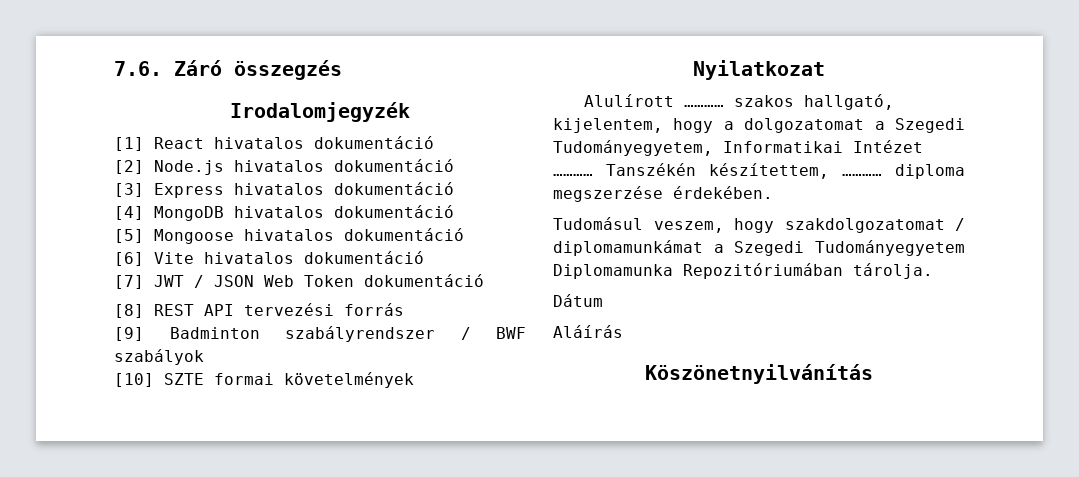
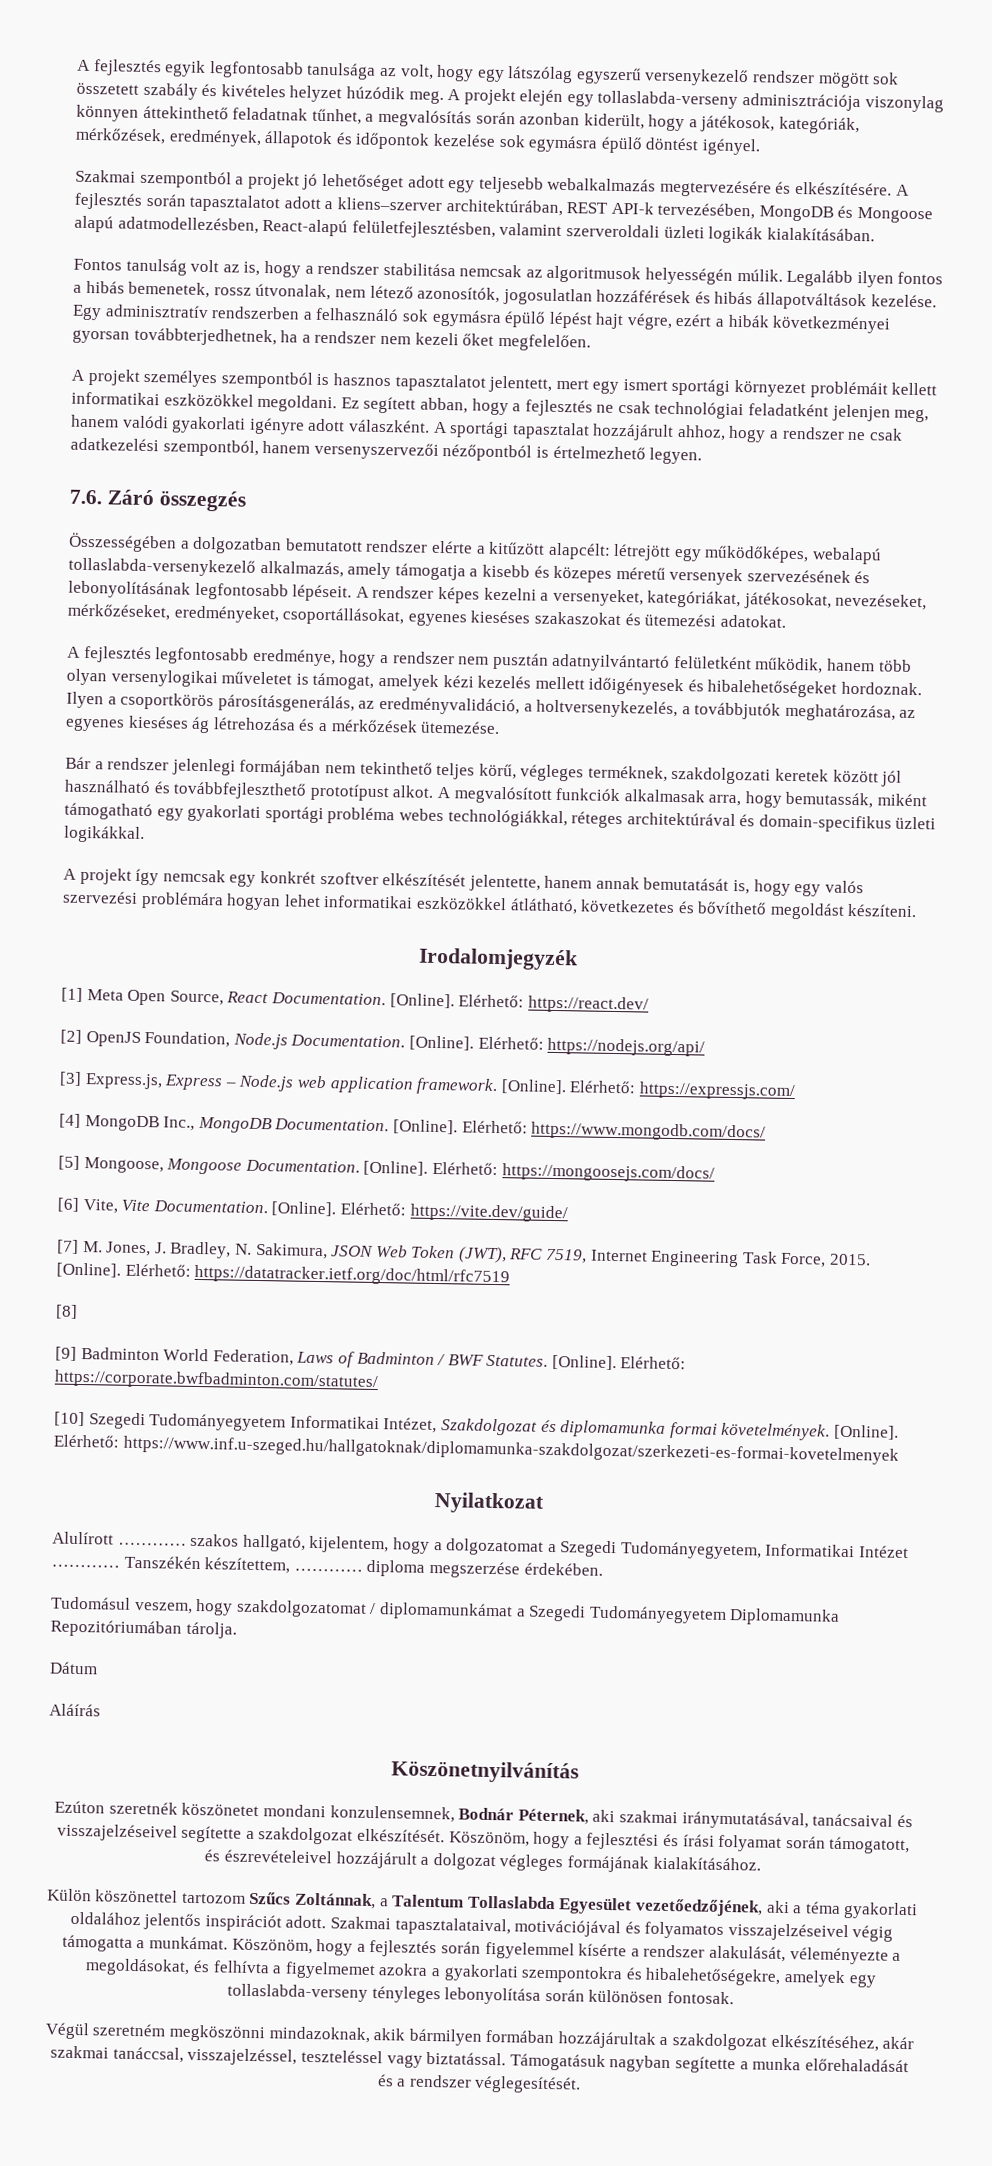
[114,60,342,80] [230,102,410,122] [114,136,434,151] [114,159,454,175] [114,182,454,198] [114,205,454,221] [114,228,464,244] [114,251,424,266] [114,274,484,289] [114,303,404,318] [114,326,526,342] [114,349,204,365] [114,372,414,388] 7.6. Záró összegzés // Irodalomjegyzék // [1] React hivatalos dokumentáció // [2] Node.js hivatalos dokumentáció // [3] Express hivatalos dokumentáció // [4] MongoDB hivatalos dokumentáció // [5] Mongoose hivatalos dokumentáció // [6] Vite hivatalos dokumentáció // [7] JWT / JSON Web Token dokumentáció // [8] REST API tervezési forrás // [9] Badminton szabályrendszer / BWF szabályok // [10] SZTE formai követelmények -> [77,59,900,89] [76,82,944,113] [76,104,861,135] [75,127,761,156] [75,169,910,198] [74,192,934,224] [74,215,875,244] [73,258,944,288] [73,280,937,311] [72,304,892,334] [72,327,591,352] [71,368,938,399] [71,391,930,423] [71,414,903,443] [70,437,703,465] [69,489,246,512] [68,532,883,565] [68,557,871,586] [68,580,928,611] [67,603,786,628] [67,645,912,674] [66,668,923,698] [66,691,917,722] [65,715,501,735] [65,756,903,787] [64,779,928,809] [64,802,937,833] [64,825,145,844] [63,867,864,897] [62,890,918,920] [418,947,578,971] [61,987,649,1014] [60,1029,706,1057] [59,1071,796,1101] [59,1113,767,1142] [58,1155,715,1183] [57,1197,568,1223] [57,1239,872,1268] [56,1262,511,1287] [55,1304,78,1319] [55,1346,687,1371] [54,1369,379,1392] [54,1411,899,1441] [53,1434,899,1465] A fejlesztés egyik legfontosabb tanulsága az volt, hogy egy látszólag egyszerű versenykezelő rendszer mögött sok összetett szabály és kivételes helyzet húzódik meg. A projekt elején egy tollaslabda-verseny adminisztrációja viszonylag könnyen áttekinthető feladatnak tűnhet, a megvalósítás során azonban kiderült, hogy a játékosok, kategóriák, mérkőzések, eredmények, állapotok és időpontok kezelése sok egymásra épülő döntést igényel. // Szakmai szempontból a projekt jó lehetőséget adott egy teljesebb webalkalmazás megtervezésére és elkészítésére. A fejlesztés során tapasztalatot adott a kliens–szerver architektúrában, REST API-k tervezésében, MongoDB és Mongoose alapú adatmodellezésben, React-alapú felületfejlesztésben, valamint szerveroldali üzleti logikák kialakításában. // Fontos tanulság volt az is, hogy a rendszer stabilitása nemcsak az algoritmusok helyességén múlik. Legalább ilyen fontos a hibás bemenetek, rossz útvonalak, nem létező azonosítók, jogosulatlan hozzáférések és hibás állapotváltások kezelése. Egy adminisztratív rendszerben a felhasználó sok egymásra épülő lépést hajt végre, ezért a hibák következményei gyorsan továbbterjedhetnek, ha a rendszer nem kezeli őket megfelelően. // A projekt személyes szempontból is hasznos tapasztalatot jelentett, mert egy ismert sportági környezet problémáit kellett informatikai eszközökkel megoldani. Ez segített abban, hogy a fejlesztés ne csak technológiai feladatként jelenjen meg, hanem valódi gyakorlati igényre adott válaszként. A sportági tapasztalat hozzájárult ahhoz, hogy a rendszer ne csak adatkezelési szempontból, hanem versenyszervezői nézőpontból is értelmezhető legyen. // 7.6. Záró összegzés // Összességében a dolgozatban bemutatott rendszer elérte a kitűzött alapcélt: létrejött egy működőképes, webalapú tollaslabda-versenykezelő alkalmazás, amely támogatja a kisebb és közepes méretű versenyek szervezésének és lebonyolításának legfontosabb lépéseit. A rendszer képes kezelni a versenyeket, kategóriákat, játékosokat, nevezéseket, mérkőzéseket, eredményeket, csoportállásokat, egyenes kieséses szakaszokat és ütemezési adatokat. // A fejlesztés legfontosabb eredménye, hogy a rendszer nem pusztán adatnyilvántartó felületként működik, hanem több olyan versenylogikai műveletet is támogat, amelyek kézi kezelés mellett időigényesek és hibalehetőségeket hordoznak. Ilyen a csoportkörös párosításgenerálás, az eredményvalidáció, a holtversenykezelés, a továbbjutók meghatározása, az egyenes kieséses ág létrehozása és a mérkőzések ütemezése. // Bár a rendszer jelenlegi formájában nem tekinthető teljes körű, végleges terméknek, szakdolgozati keretek között jól használható és továbbfejleszthető prototípust alkot. A megvalósított funkciók alkalmasak arra, hogy bemutassák, miként támogatható egy gyakorlati sportági probléma webes technológiákkal, réteges architektúrával és domain-specifikus üzleti logikákkal. // A projekt így nemcsak egy konkrét szoftver elkészítését jelentette, hanem annak bemutatását is, hogy egy valós szervezési problémára hogyan lehet informatikai eszközökkel átlátható, következetes és bővíthető megoldást készíteni. // Irodalomjegyzék // [1] Meta Open Source, React Documentation. [Online]. Elérhető: https://react.dev/ // [2] OpenJS Foundation, Node.js Documentation. [Online]. Elérhető: https://nodejs.org/api/ // [3] Express.js, Express – Node.js web application framework. [Online]. Elérhető: https://expressjs.com/ // [4] MongoDB Inc., MongoDB Documentation. [Online]. Elérhető: https://www.mongodb.com/docs/ // [5] Mongoose, Mongoose Documentation. [Online]. Elérhető: https://mongoosejs.com/docs/ // [6] Vite, Vite Documentation. [Online]. Elérhető: https://vite.dev/guide/ // [7] M. Jones, J. Bradley, N. Sakimura, JSON Web Token (JWT), RFC 7519, Internet Engineering Task Force, 2015. [Online]. Elérhető: https://datatracker.ietf.org/doc/html/rfc7519 // [8] // [9] Badminton World Federation, Laws of Badminton / BWF Statutes. [Online]. Elérhető: https://corporate.bwfbadminton.com/statutes/ // [10] Szegedi Tudományegyetem Informatikai Intézet, Szakdolgozat és diplomamunka formai követelmények. [Online]. Elérhető: https://www.inf.u-szeged.hu/hallgatoknak/diplomamunka-szakdolgozat/szerkezeti-es-formai-kovetelmenyek
(873, 374) none -> [54,1800,913,1830] [56,1823,911,1855] [204,1849,761,1873] [46,1888,919,1920] [69,1911,894,1942] [61,1934,902,1965] [85,1958,876,1988] [227,1983,734,2005] [44,2022,915,2052] [50,2045,909,2074] [377,2074,582,2094] // Ezúton szeretnék köszönetet mondani konzulensemnek, Bodnár Péternek, aki szakmai iránymutatásával, tanácsaival és visszajelzéseivel segítette a szakdolgozat elkészítését. Köszönöm, hogy a fejlesztési és írási folyamat során támogatott, és észrevételeivel hozzájárult a dolgozat végleges formájának kialakításához. // Külön köszönettel tartozom Szűcs Zoltánnak, a Talentum Tollaslabda Egyesület vezetőedzőjének, aki a téma gyakorlati oldalához jelentős inspirációt adott. Szakmai tapasztalataival, motivációjával és folyamatos visszajelzéseivel végig támogatta a munkámat. Köszönöm, hogy a fejlesztés során figyelemmel kísérte a rendszer alakulását, véleményezte a megoldásokat, és felhívta a figyelmemet azokra a gyakorlati szempontokra és hibalehetőségekre, amelyek egy tollaslabda-verseny tényleges lebonyolítása során különösen fontosak. // Végül szeretném megköszönni mindazoknak, akik bármilyen formában hozzájárultak a szakdolgozat elkészítéséhez, akár szakmai tanáccsal, visszajelzéssel, teszteléssel vagy biztatással. Támogatásuk nagyban segítette a munka előrehaladását és a rendszer véglegesítését.

